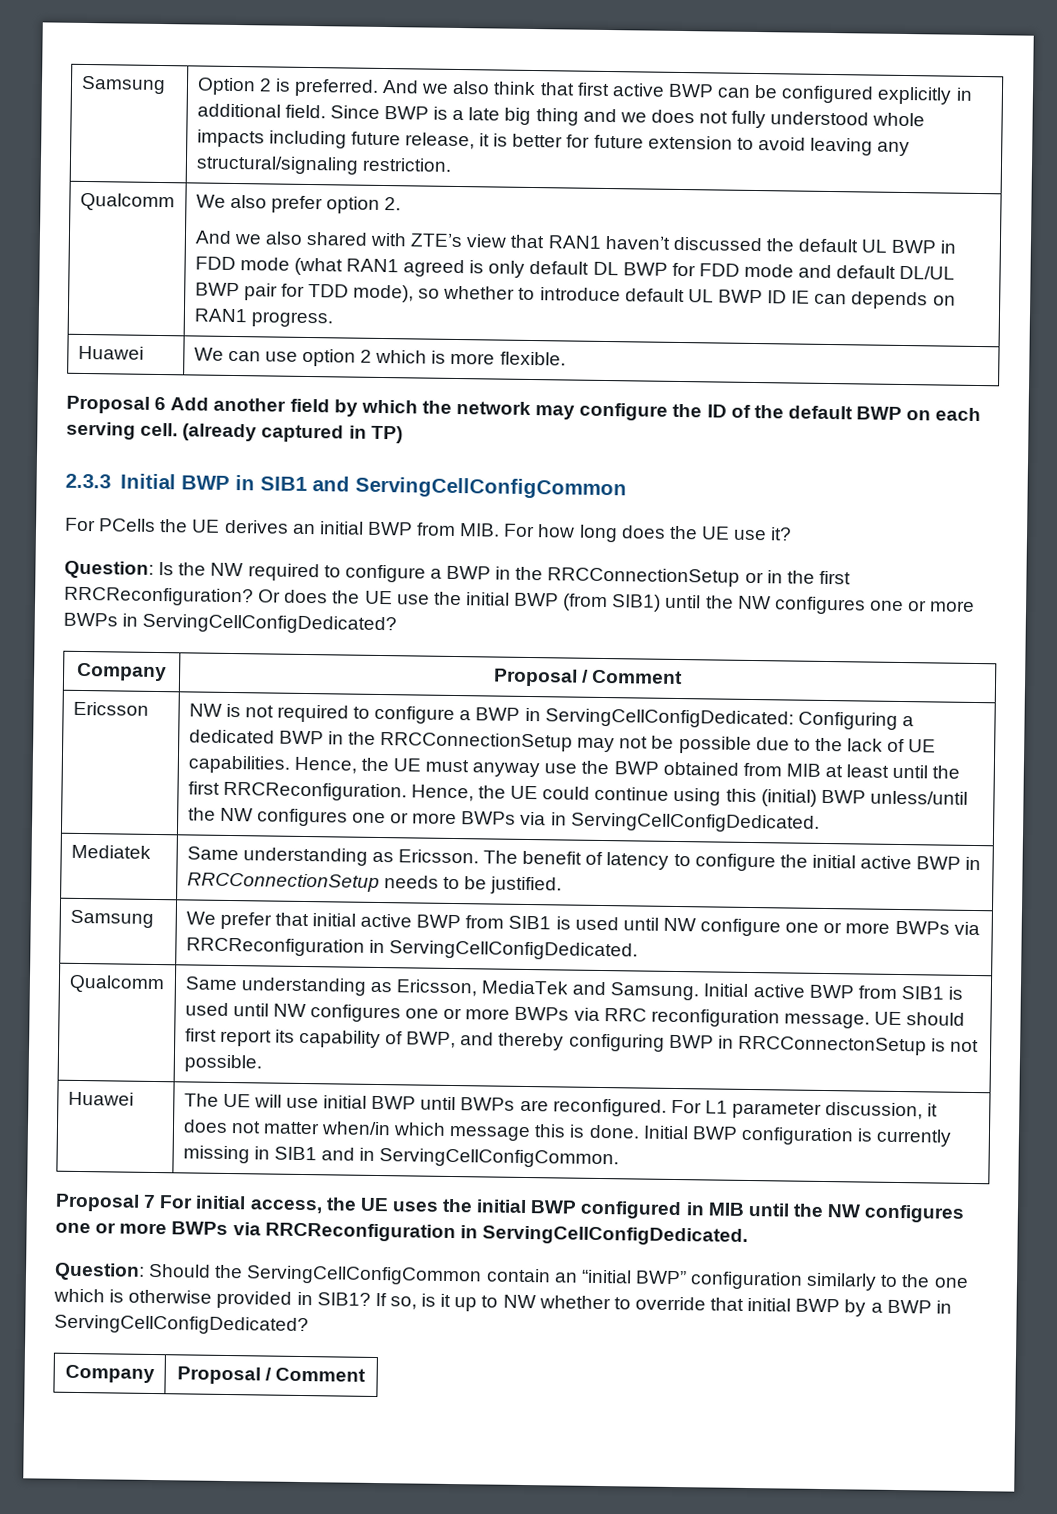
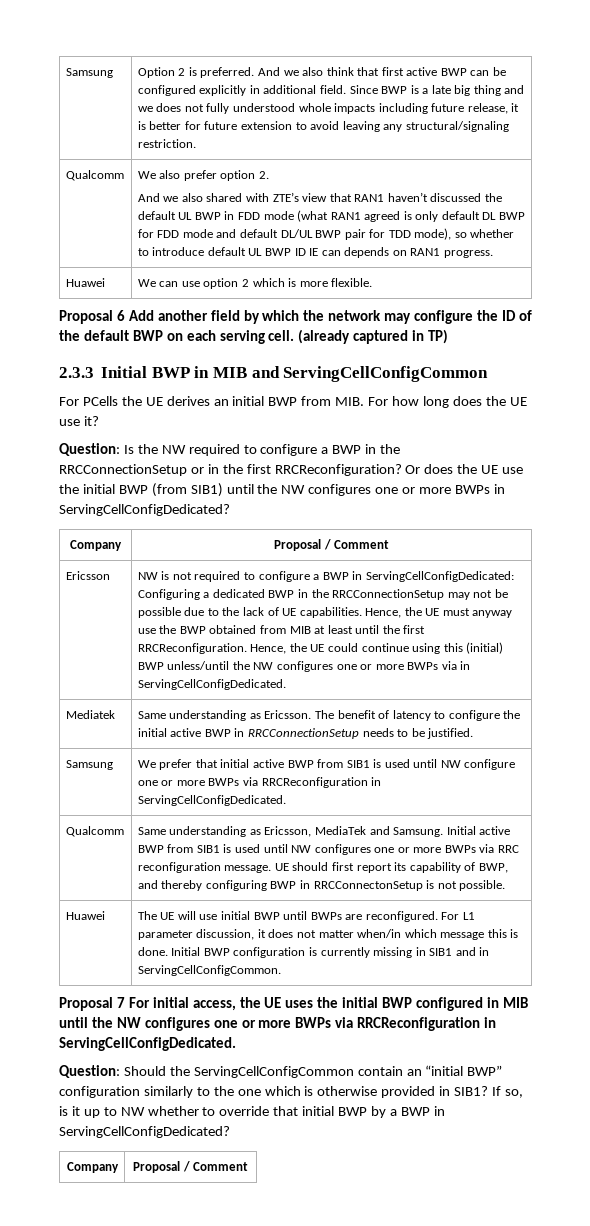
[259,476,307,491] SIB1 -> [213,367,248,378] MIB

